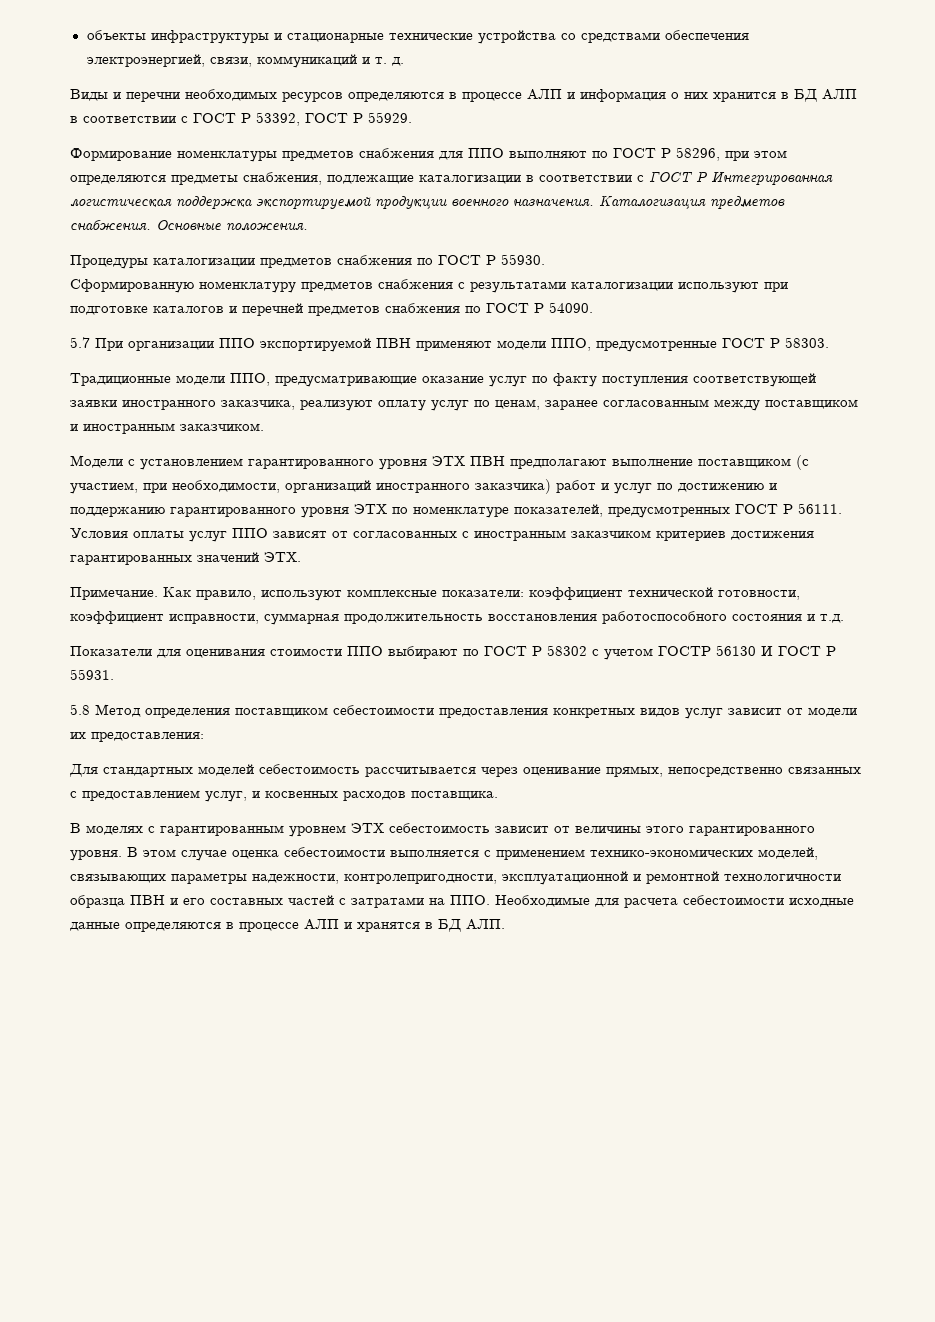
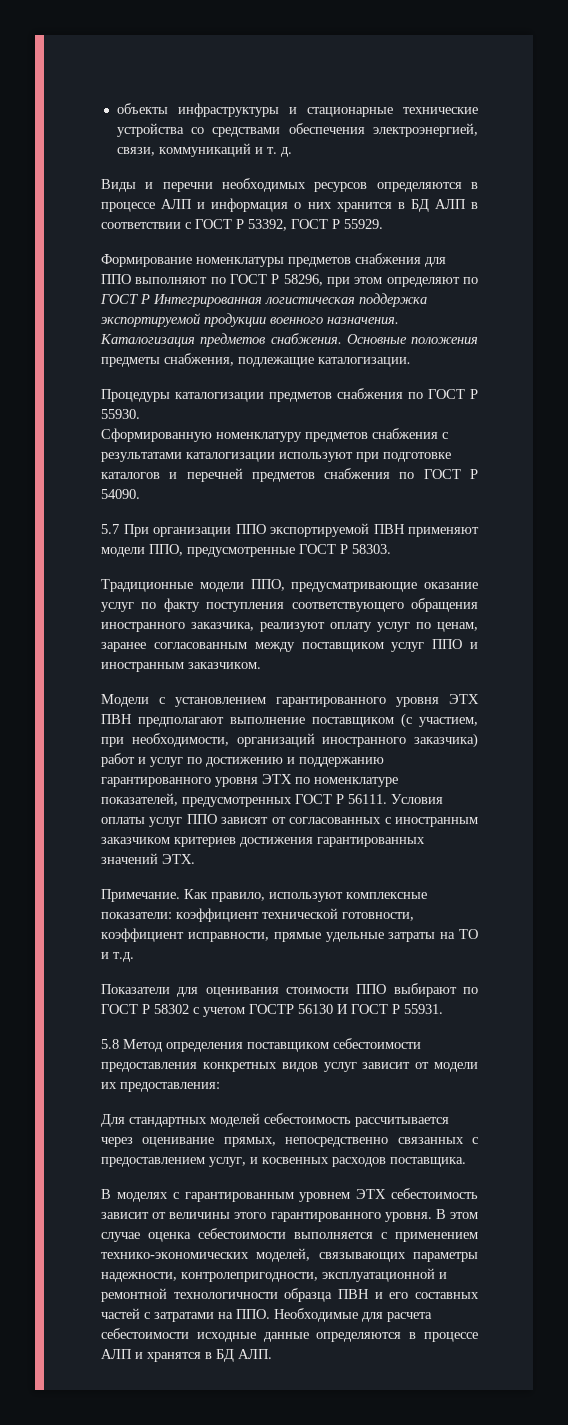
[70,172,644,185] определяются предметы снабжения, подлежащие каталогизации в соответствии с -> [386,277,478,287] определяют по
[226,223,308,231] положения. -> [411,337,478,344] [101,353,411,367] положения предметы снабжения, подлежащие каталогизации.
[693,373,816,387] [70,400,117,407] соответствующей заявки -> [291,598,478,612] соответствующего обращения
(858, 404) none -> [391,639,463,652] услуг ППО
[264,611,802,625] суммарная продолжительность восстановления работоспособного состояния -> [273,929,478,942] прямые удельные затраты на ТО

